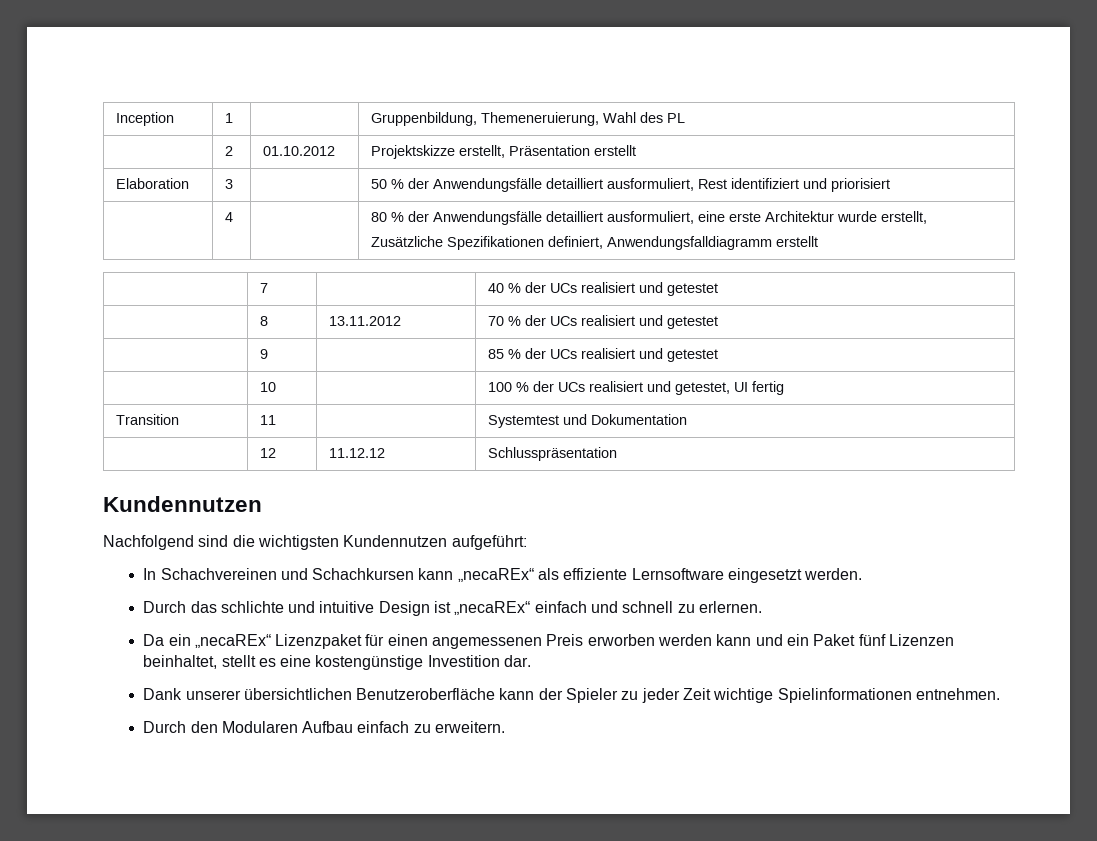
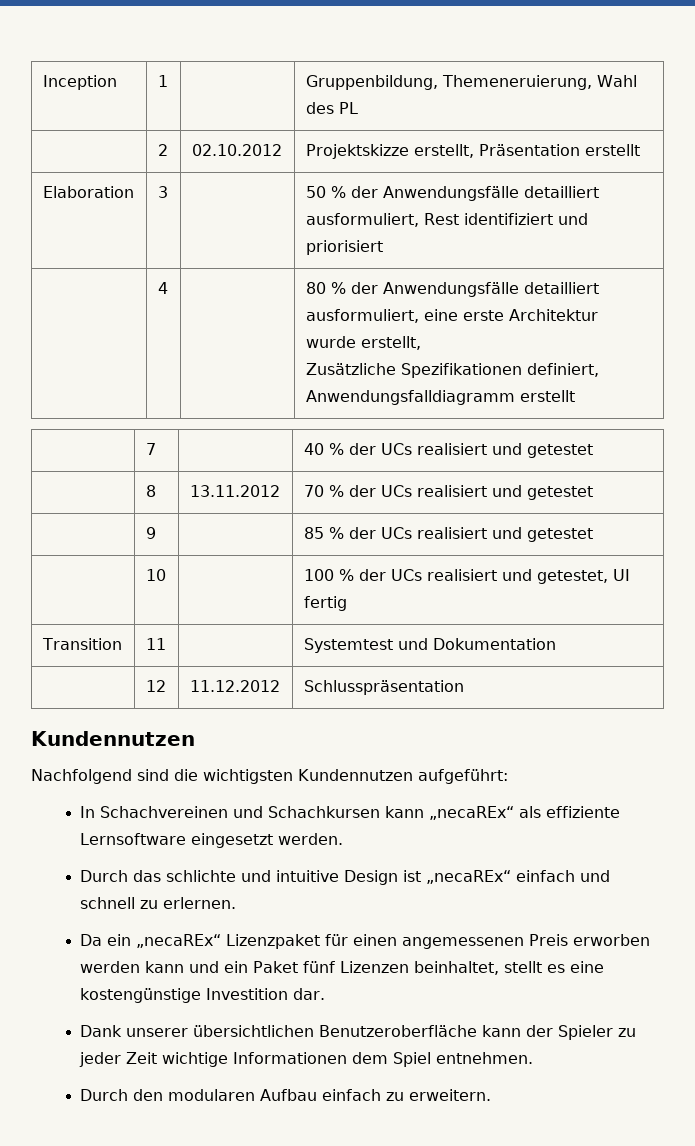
[262,146,335,156] 01.10.2012 -> [191,144,282,156] 02.10.2012
[328,448,385,458] 11.12.12 -> [189,680,280,692] 11.12.2012
[777,688,912,703] Spielinformationen -> [233,1052,432,1067] Informationen dem Spiel
[221,721,298,733] Modularen -> [168,1089,256,1101] modularen

